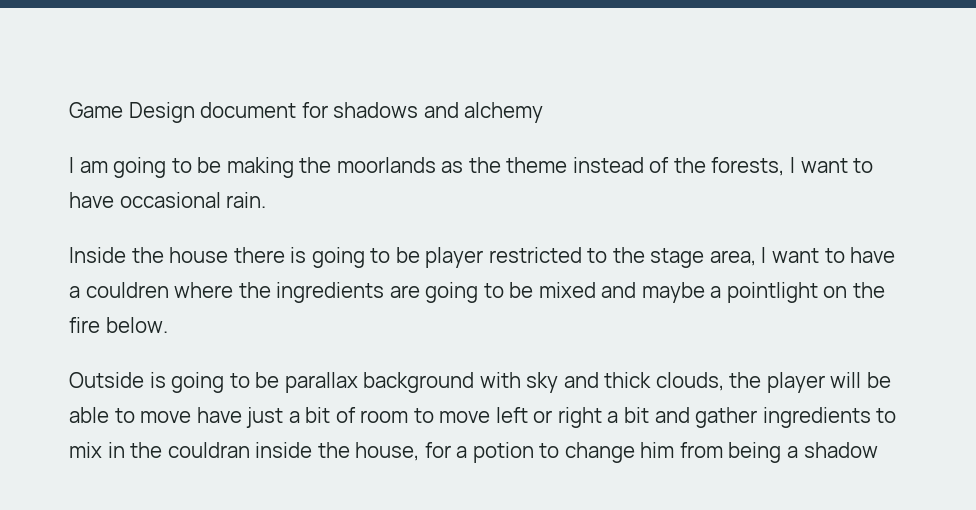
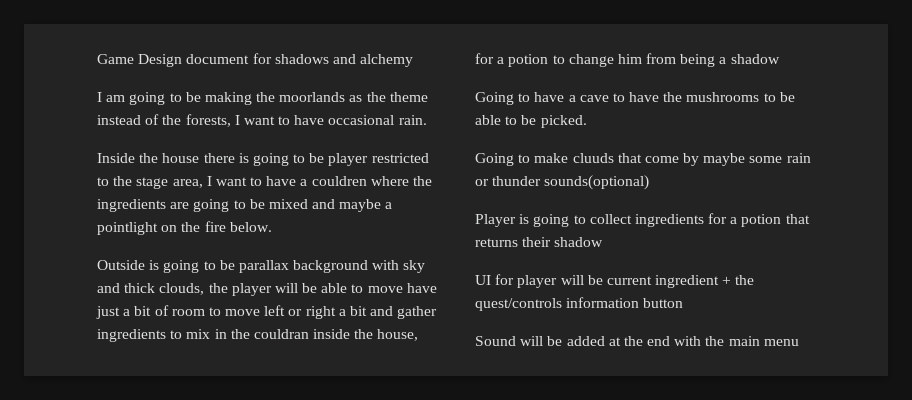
(878, 450) none -> [475,92,795,105] [475,115,587,128] [475,153,811,166] [475,175,650,190] [475,213,810,227] [475,237,604,247] [475,274,755,288] [475,297,684,311] [475,336,799,346] // Going to have a cave to have the mushrooms to be able to be picked. // Going to make cluuds that come by maybe some rain or thunder sounds(optional) // Player is going to collect ingredients for a potion that returns their shadow // UI for player will be current ingredient + the quest/controls information button // Sound will be added at the end with the main menu

